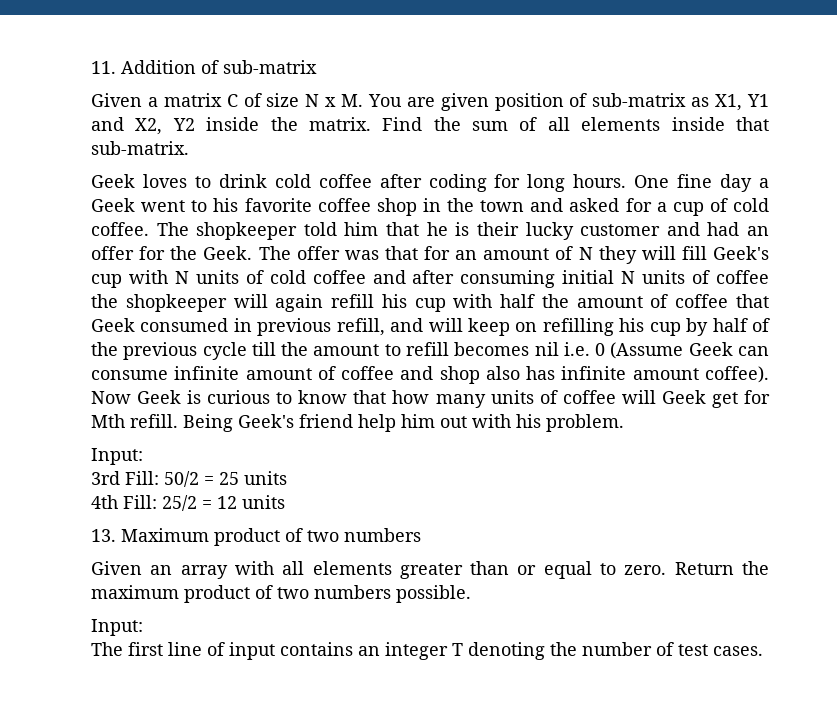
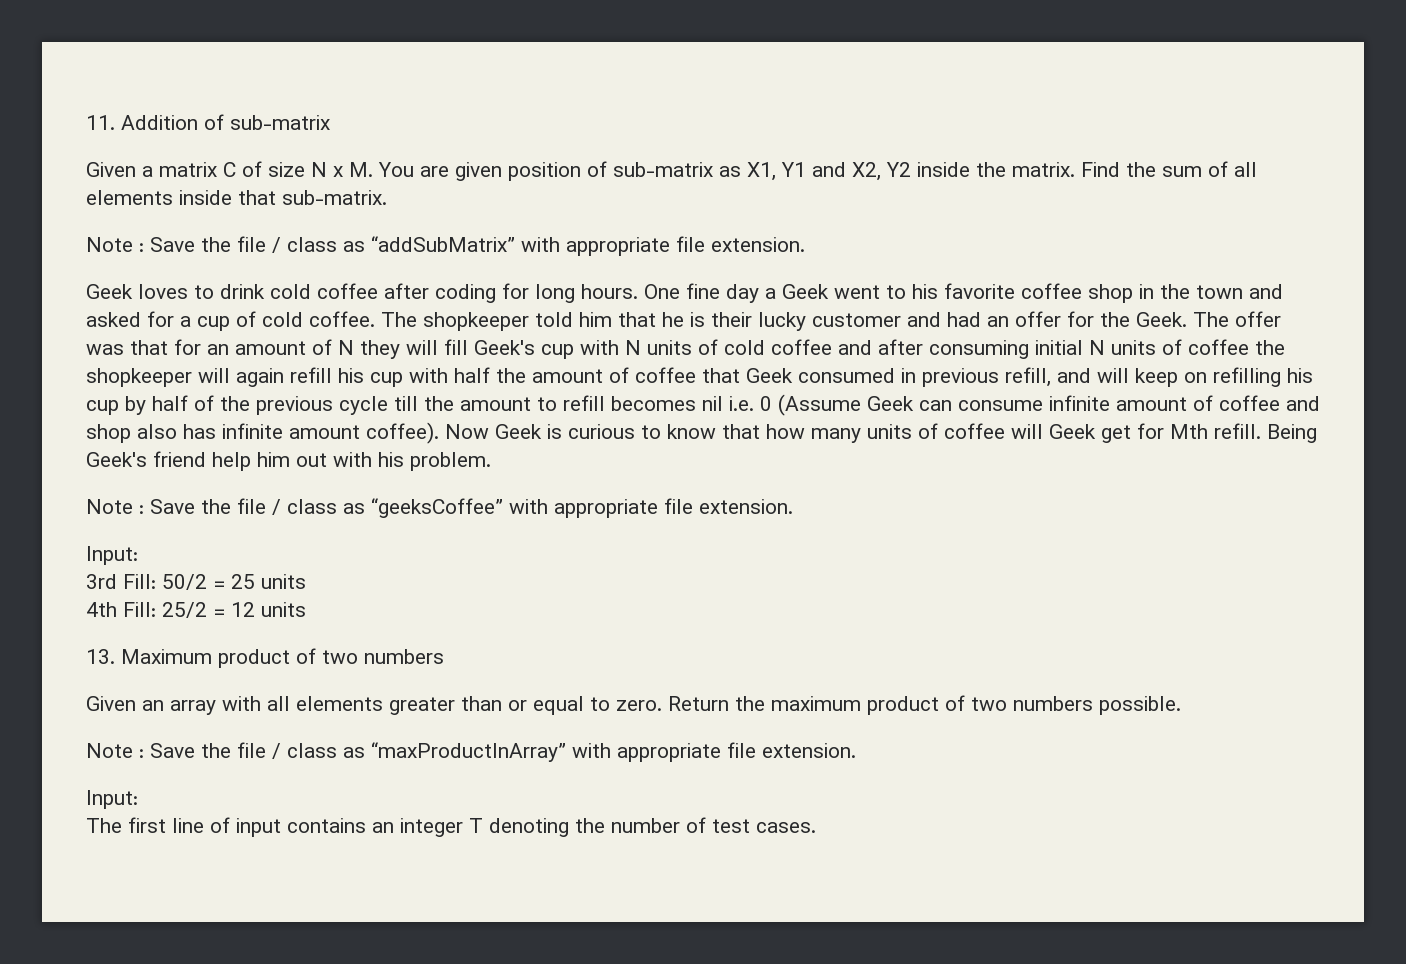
(189, 148) none -> [86,236,805,256] // Note : Save the file / class as “addSubMatrix” with appropriate file extension.
(624, 423) none -> [86,498,793,518] // Note : Save the file / class as “geeksCoffee” with appropriate file extension.
(471, 594) none -> [86,742,856,762] // Note : Save the file / class as “maxProductInArray” with appropriate file extension.

